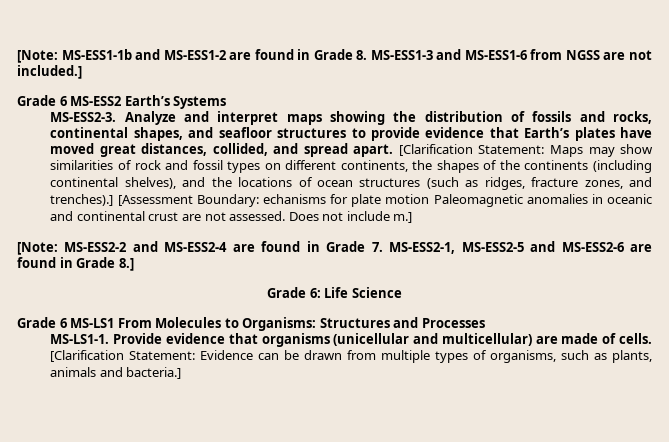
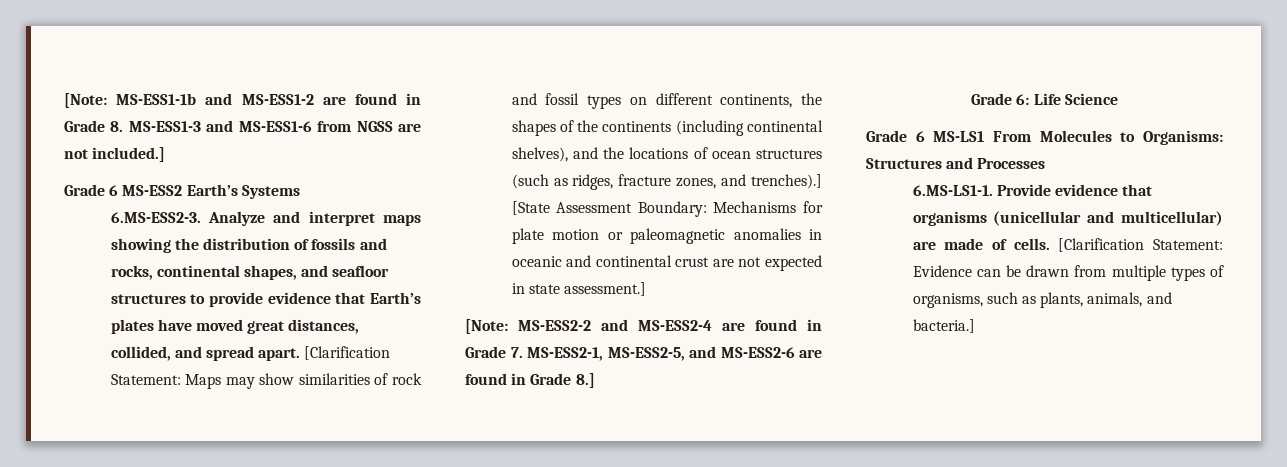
[50,112,117,122] MS-ESS2-3. -> [110,212,201,223] 6.MS-ESS2-3.
[117,194,326,207] [Assessment Boundary: echanisms -> [511,201,797,217] [State Assessment Boundary: Mechanisms
[433,194,523,207] Paleomagnetic -> [607,228,726,244] or paleomagnetic
[229,211,413,223] assessed. Does not include m.] -> [765,255,822,271] [511,282,646,296] expected in state assessment.]
[461,242,524,252] MS-ESS2-5 -> [607,347,685,361] MS-ESS2-5,
[50,334,110,344] MS-LS1-1. -> [912,185,993,196] 6.MS-LS1-1.
[50,367,97,377] animals -> [1087,292,1143,307] animals,

